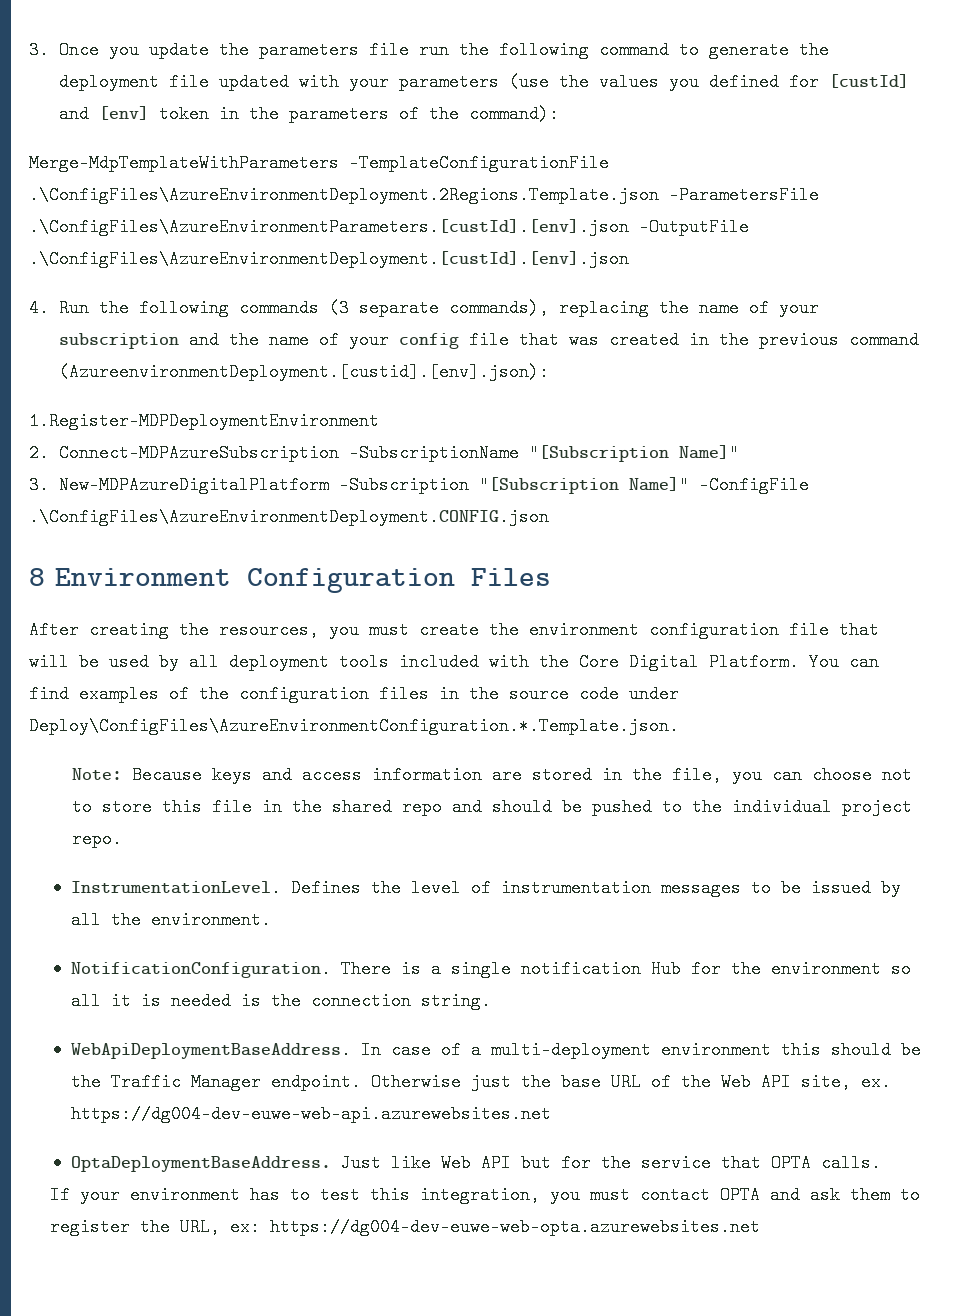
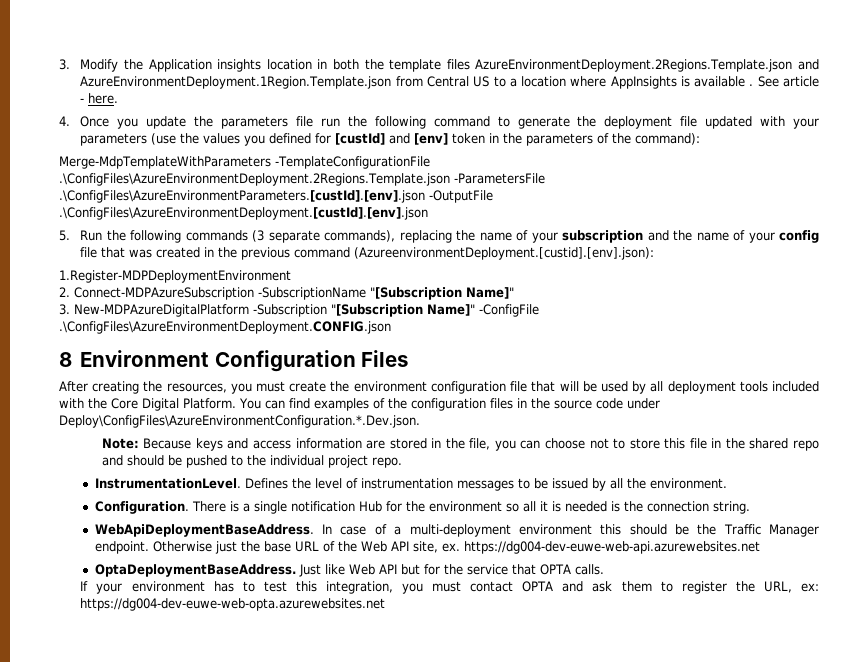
[29,41,49,59] 3. -> [59,59,819,72] [80,76,820,89] [80,93,119,104] [59,116,70,126] 3. Modify the Application insights location in both the template files AzureEnvironmentDeployment.2Regions.Template.json and AzureEnvironmentDeployment.1Region.Template.json from Central US to a location where AppInsights is available . See article - here. // 4.
[29,299,49,317] 4. -> [59,230,70,241] 5.
[29,717,679,735] Deploy\ConfigFiles\AzureEnvironmentConfiguration.*.Template.json. -> [59,415,420,428] Deploy\ConfigFiles\AzureEnvironmentConfiguration.*.Dev.json.
[71,960,332,978] NotificationConfiguration. -> [94,501,189,514] Configuration.

